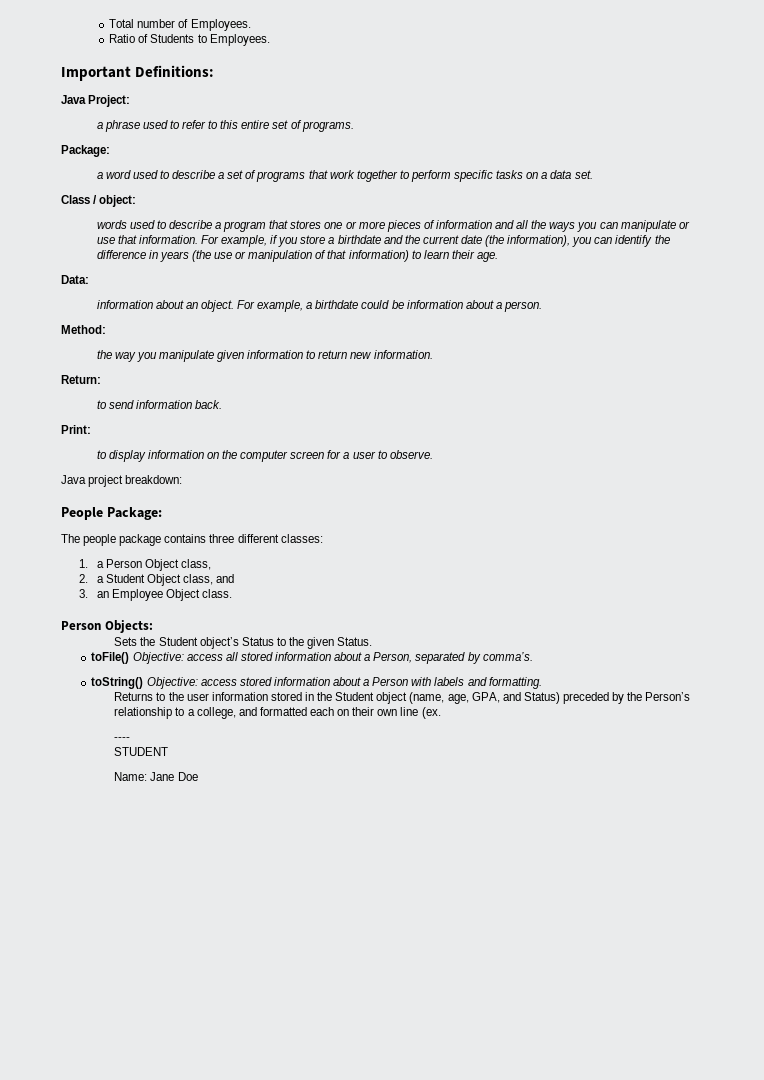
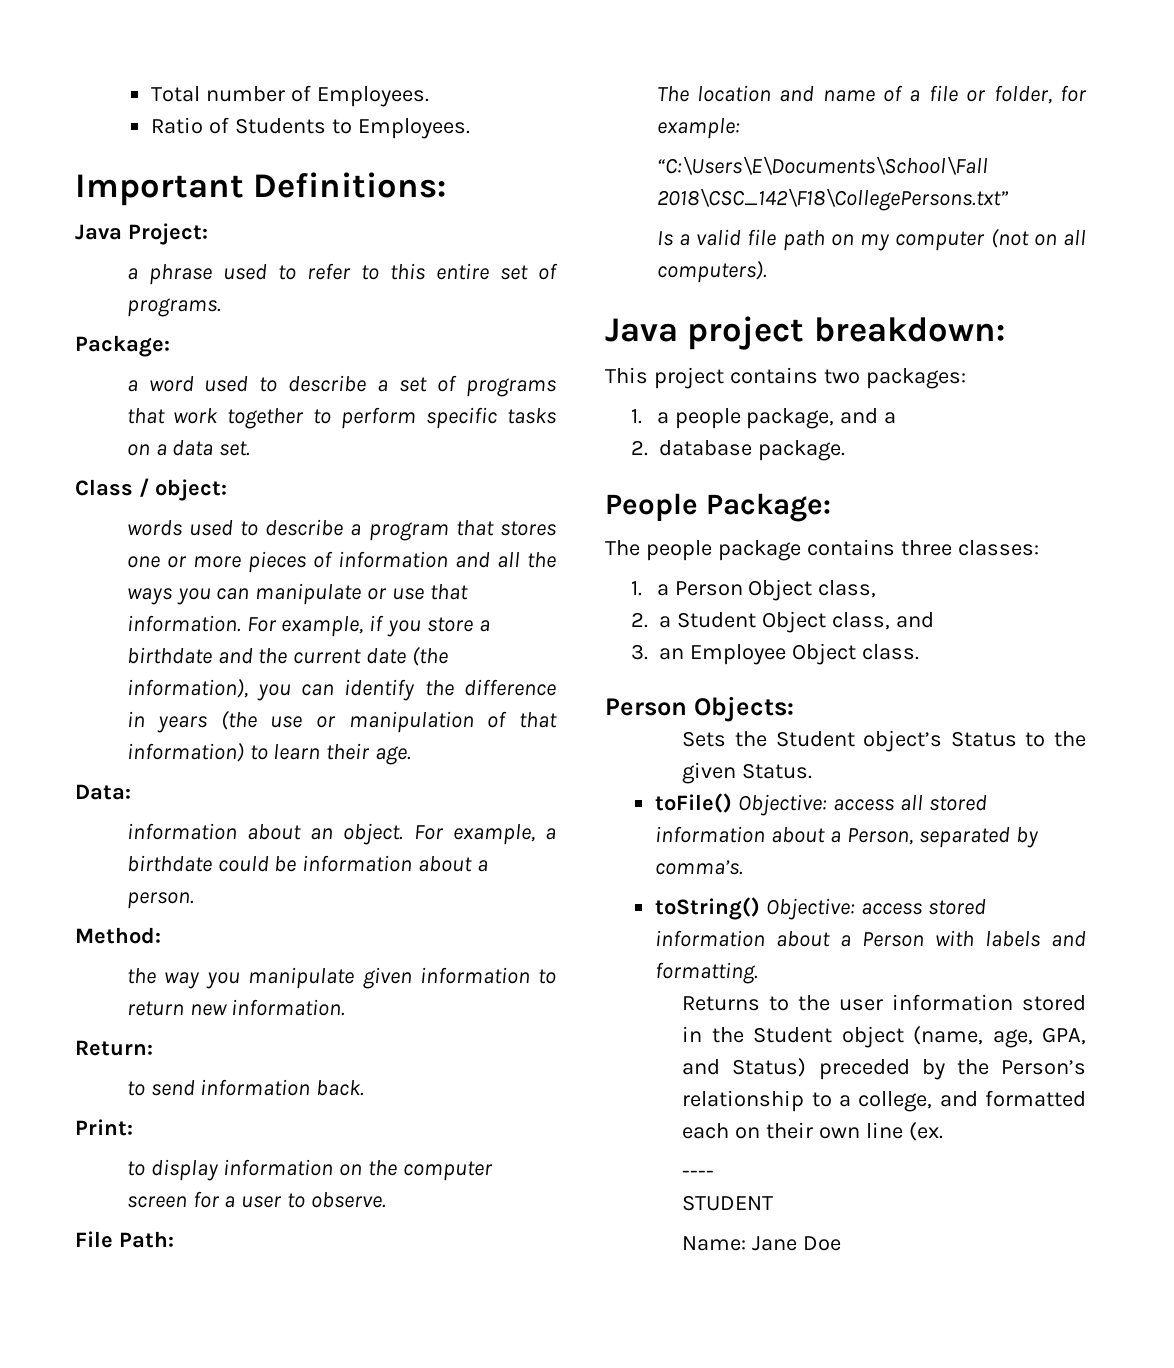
[61,475,183,487] Java project breakdown: -> [75,1231,174,1248] [656,85,1087,104] [656,118,740,139] [656,156,988,175] [656,188,1009,211] [656,228,1086,251] [656,260,767,283] [605,316,1005,350] [605,367,966,389] [630,408,897,429] [630,440,845,461] File Path: // The location and name of a file or folder, for example: // “C:\Users\E\Documents\School\Fall 2018\CSC_142\F18\CollegePersons.txt” // Is a valid file path on my computer (not on all computers). // Java project breakdown: // This project contains two packages: // 1. a people package, and a // 2. database package.
[237,534,279,543] different -> (952, 548) none

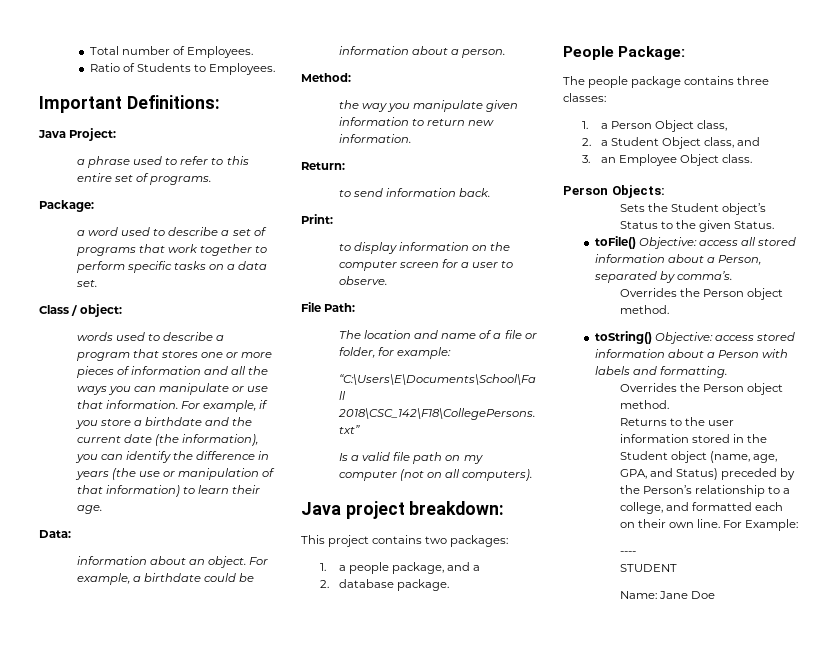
(743, 867) none -> [619,288,784,300] [619,305,669,314] // Overrides the Person object method.
(758, 973) none -> [619,383,784,395] [619,400,669,409] // Overrides the Person object method.
[866,1122,944,1141] line (ex. -> [697,519,799,531] line. For Example:

